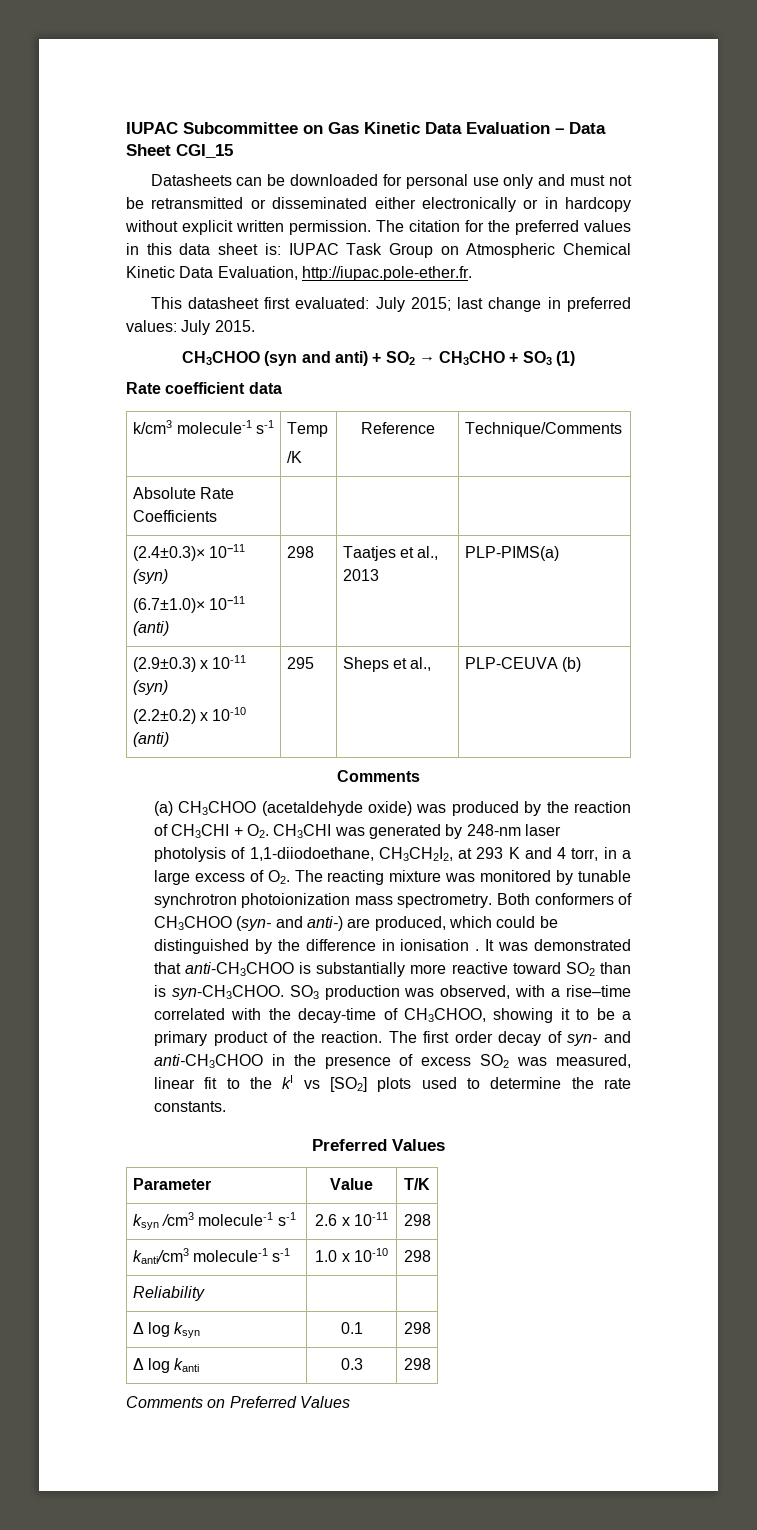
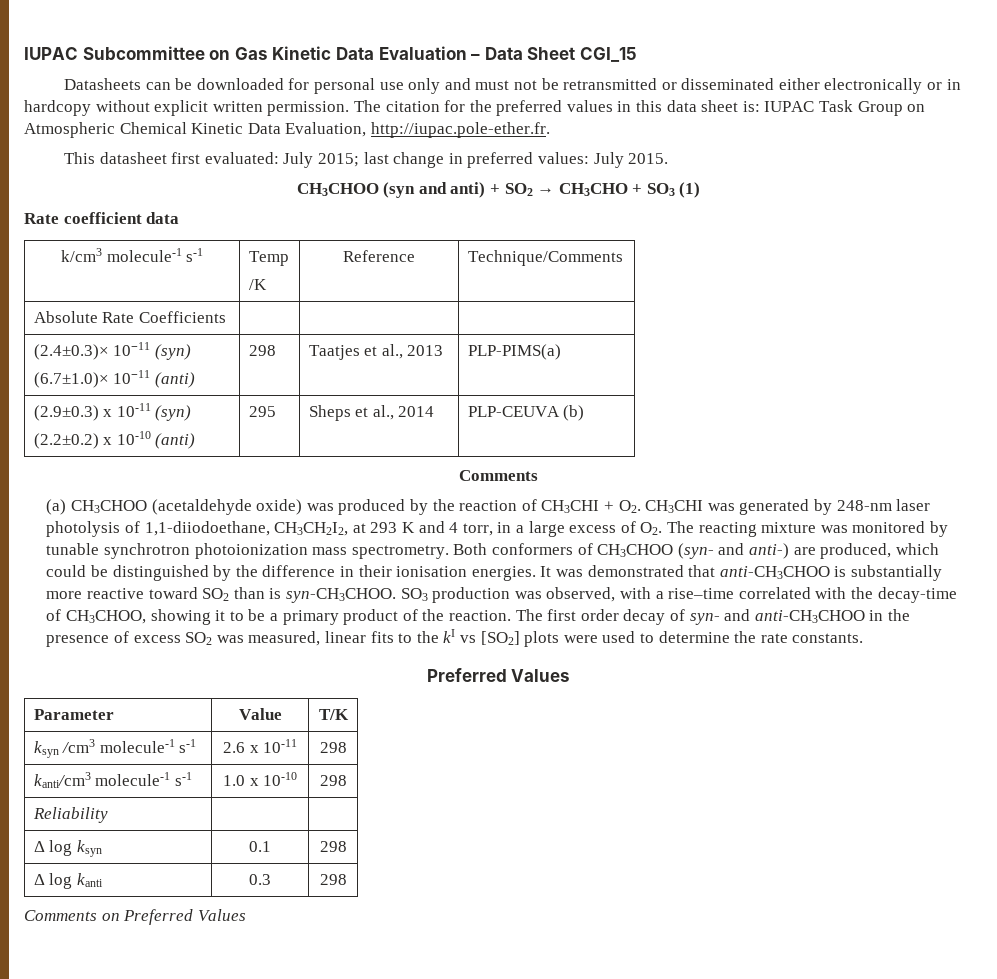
(432, 664) none -> [398,406,435,417] 2014
[400,939,480,951] ionisation . -> [358,565,536,581] their ionisation energies.
[204,1077,218,1089] fit -> [370,631,394,643] fits
(412, 1084) none -> [563,635,598,643] were

